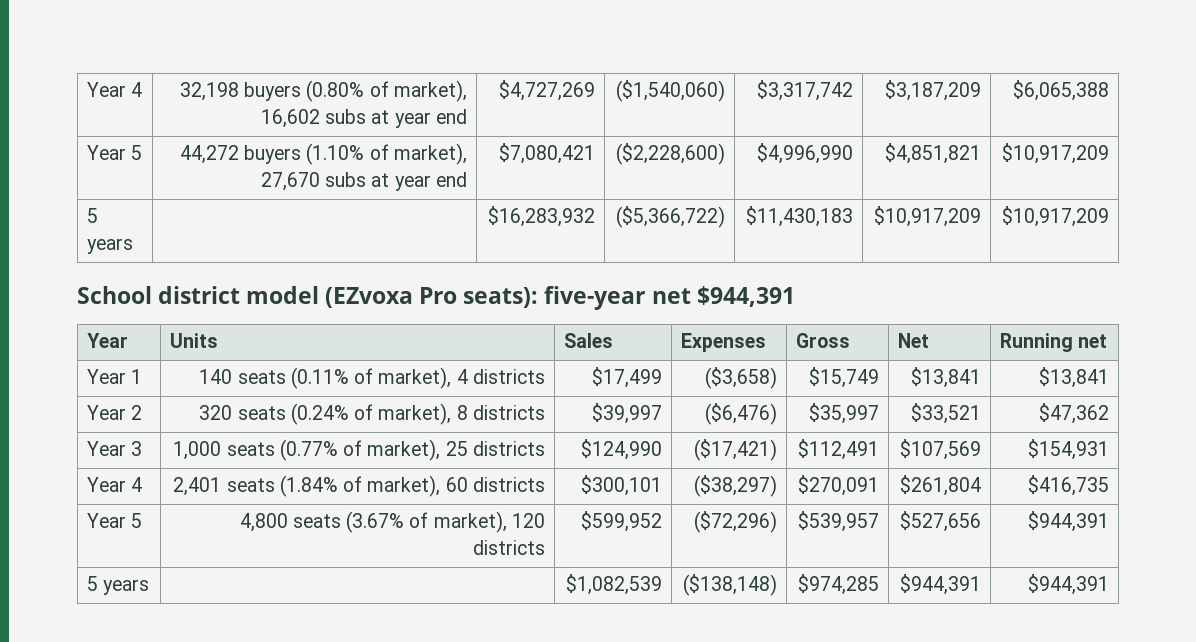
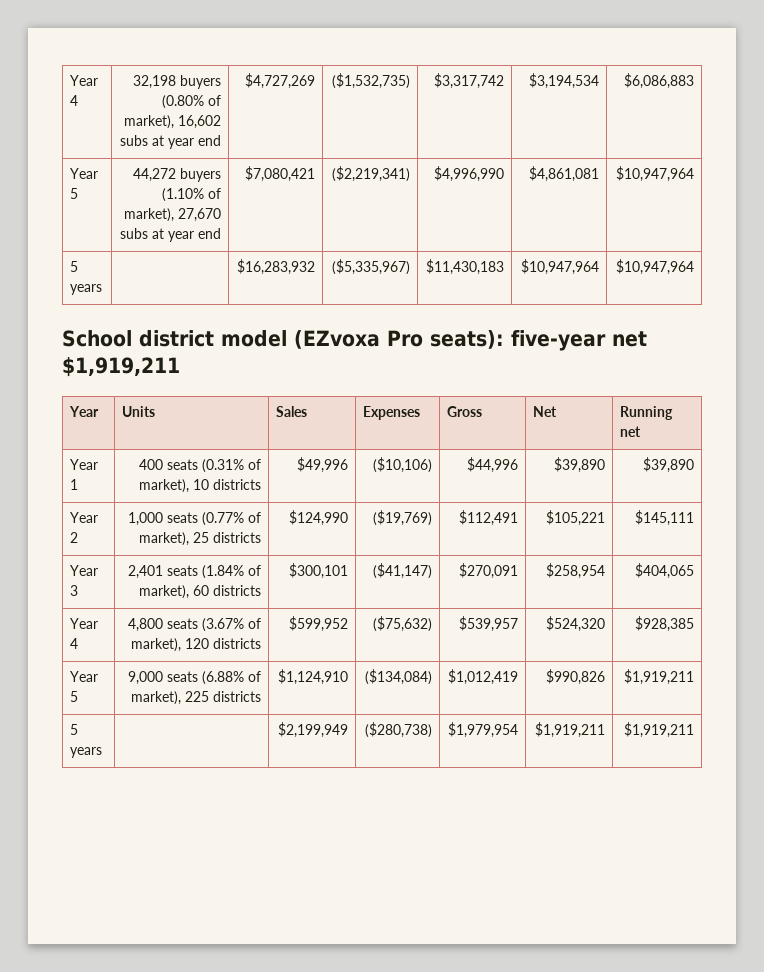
[616,80,726,102] ($1,540,060) -> [332,73,411,89] ($1,532,735)
[885,80,982,101] [1013,80,1110,101] $3,187,209 | $6,065,388 -> [529,73,600,89] [624,73,695,89] $3,194,534 | $6,086,883
[616,143,726,165] ($2,228,600) -> [332,166,411,182] ($2,219,341)
[885,143,982,164] [1002,143,1110,164] $4,851,821 | $10,917,209 -> [529,166,600,182] [616,166,695,182] $4,861,081 | $10,947,964
[616,206,726,228] ($5,366,722) -> [332,259,411,275] ($5,335,967)
[874,206,982,227] [1002,206,1110,227] $10,917,209 | $10,917,209 -> [521,259,600,275] [616,259,695,275] $10,947,964 | $10,947,964
[696,286,795,307] $944,391 -> [62,357,180,377] $1,919,211
[199,367,546,389] [592,367,663,388] [705,367,778,389] [809,367,880,388] [911,367,982,388] [1039,367,1110,388] [86,405,143,420] [199,403,546,425] [592,403,663,424] [705,403,778,425] [809,403,880,424] [911,403,982,424] [1039,403,1110,424] [86,441,143,456] 140 seats (0.11% of market), 4 districts | $17,499 | ($3,658) | $15,749 | $13,841 | $13,841 // Year 2 | 320 seats (0.24% of market), 8 districts | $39,997 | ($6,476) | $35,997 | $33,521 | $47,362 // Year 3 -> [139,459,262,473] [139,479,262,493] [297,457,349,473] [373,457,433,473] [467,457,519,473] [554,457,606,473] [643,457,695,473] [69,512,98,523] [69,532,78,543] 400 seats (0.31% of market), 10 districts | $49,996 | ($10,106) | $44,996 | $39,890 | $39,890 // Year 2
[694,439,778,461] ($17,421) -> [373,510,433,526] ($19,769)
[900,439,982,460] [1028,439,1110,460] [86,477,143,492] $107,569 | $154,931 // Year 4 -> [546,510,606,526] [635,510,695,526] [69,565,98,576] [69,585,78,596] $105,221 | $145,111 // Year 3
[694,475,778,497] ($38,297) -> [373,563,433,579] ($41,147)
[900,475,982,496] [1028,475,1110,496] [86,513,143,528] $261,804 | $416,735 // Year 5 -> [546,563,606,579] [635,563,695,579] [69,618,98,629] [69,638,78,649] $258,954 | $404,065 // Year 4
[694,511,778,533] ($72,296) -> [373,616,433,632] ($75,632)
[900,511,982,532] [1028,511,1110,532] [86,576,150,595] [566,574,663,595] [683,574,778,596] [798,574,880,595] [900,574,982,595] [1028,574,1110,595] $527,656 | $944,391 // 5 years | | $1,082,539 | ($138,148) | $974,285 | $944,391 | $944,391 -> [546,616,606,632] [635,616,695,632] [69,671,98,682] [69,691,78,702] [128,671,262,685] [131,691,262,705] [278,669,349,685] [365,669,433,685] [448,669,519,685] [546,669,606,685] [624,669,695,685] [69,724,78,735] [69,747,102,758] [278,722,349,738] [365,722,433,738] [448,722,519,738] [535,722,606,738] [624,722,695,738] $524,320 | $928,385 // Year 5 | 9,000 seats (6.88% of market), 225 districts | $1,124,910 | ($134,084) | $1,012,419 | $990,826 | $1,919,211 // 5 years | | $2,199,949 | ($280,738) | $1,979,954 | $1,919,211 | $1,919,211

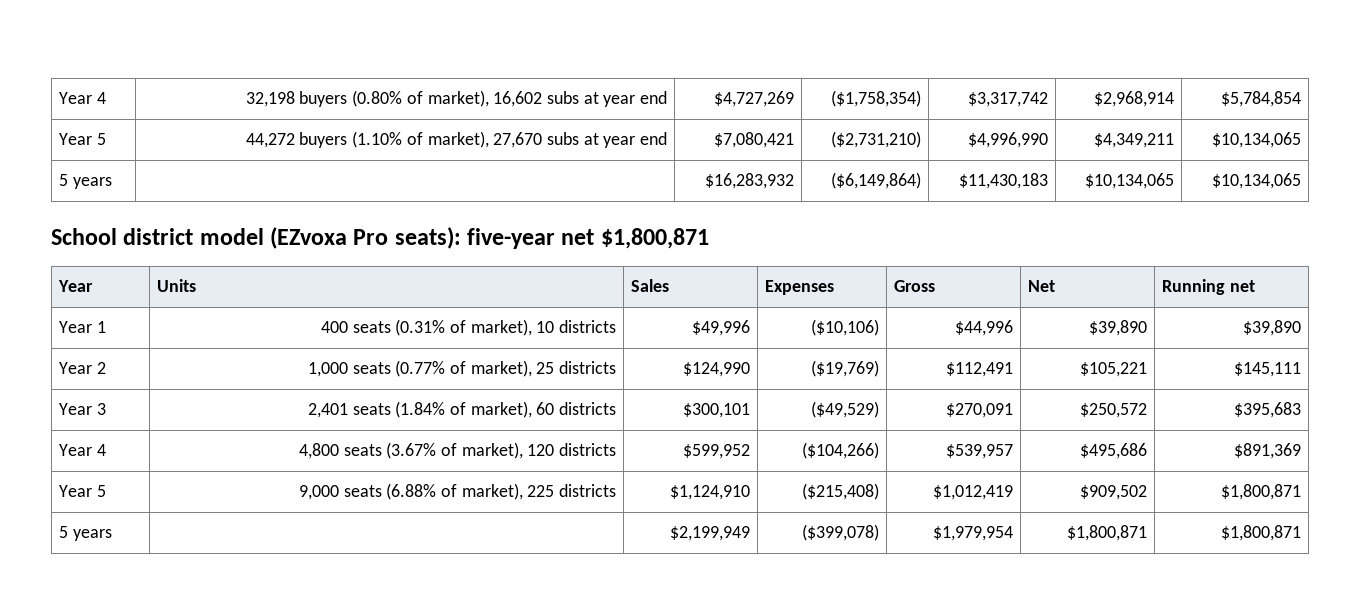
[332,73,411,89] ($1,532,735) -> [831,90,922,107] ($1,758,354)
[529,73,600,89] [624,73,695,89] $3,194,534 | $6,086,883 -> [1094,91,1175,107] [1221,91,1302,107] $2,968,914 | $5,784,854
[332,166,411,182] ($2,219,341) -> [831,131,922,148] ($2,731,210)
[529,166,600,182] [616,166,695,182] $4,861,081 | $10,947,964 -> [1094,133,1175,148] [1212,132,1302,148] $4,349,211 | $10,134,065
[332,259,411,275] ($5,335,967) -> [831,172,922,189] ($6,149,864)
[521,259,600,275] [616,259,695,275] $10,947,964 | $10,947,964 -> [1085,173,1175,189] [1212,173,1302,189] $10,134,065 | $10,134,065
[62,357,180,377] $1,919,211 -> [600,228,709,249] $1,800,871
[373,563,433,579] ($41,147) -> [811,401,880,418] ($49,529)
[546,563,606,579] [635,563,695,579] $258,954 | $404,065 -> [1080,403,1148,418] [1234,402,1302,418] $250,572 | $395,683
[373,616,433,632] ($75,632) -> [802,442,880,459] ($104,266)
[546,616,606,632] [635,616,695,632] $524,320 | $928,385 -> [1080,443,1148,459] [1234,443,1302,459] $495,686 | $891,369
[365,669,433,685] ($134,084) -> [802,483,880,500] ($215,408)
[546,669,606,685] [624,669,695,685] $990,826 | $1,919,211 -> [1080,485,1148,500] [1221,484,1302,500] $909,502 | $1,800,871
[365,722,433,738] ($280,738) -> [802,524,880,541] ($399,078)
[535,722,606,738] [624,722,695,738] $1,919,211 | $1,919,211 -> [1067,525,1148,541] [1221,525,1302,541] $1,800,871 | $1,800,871

